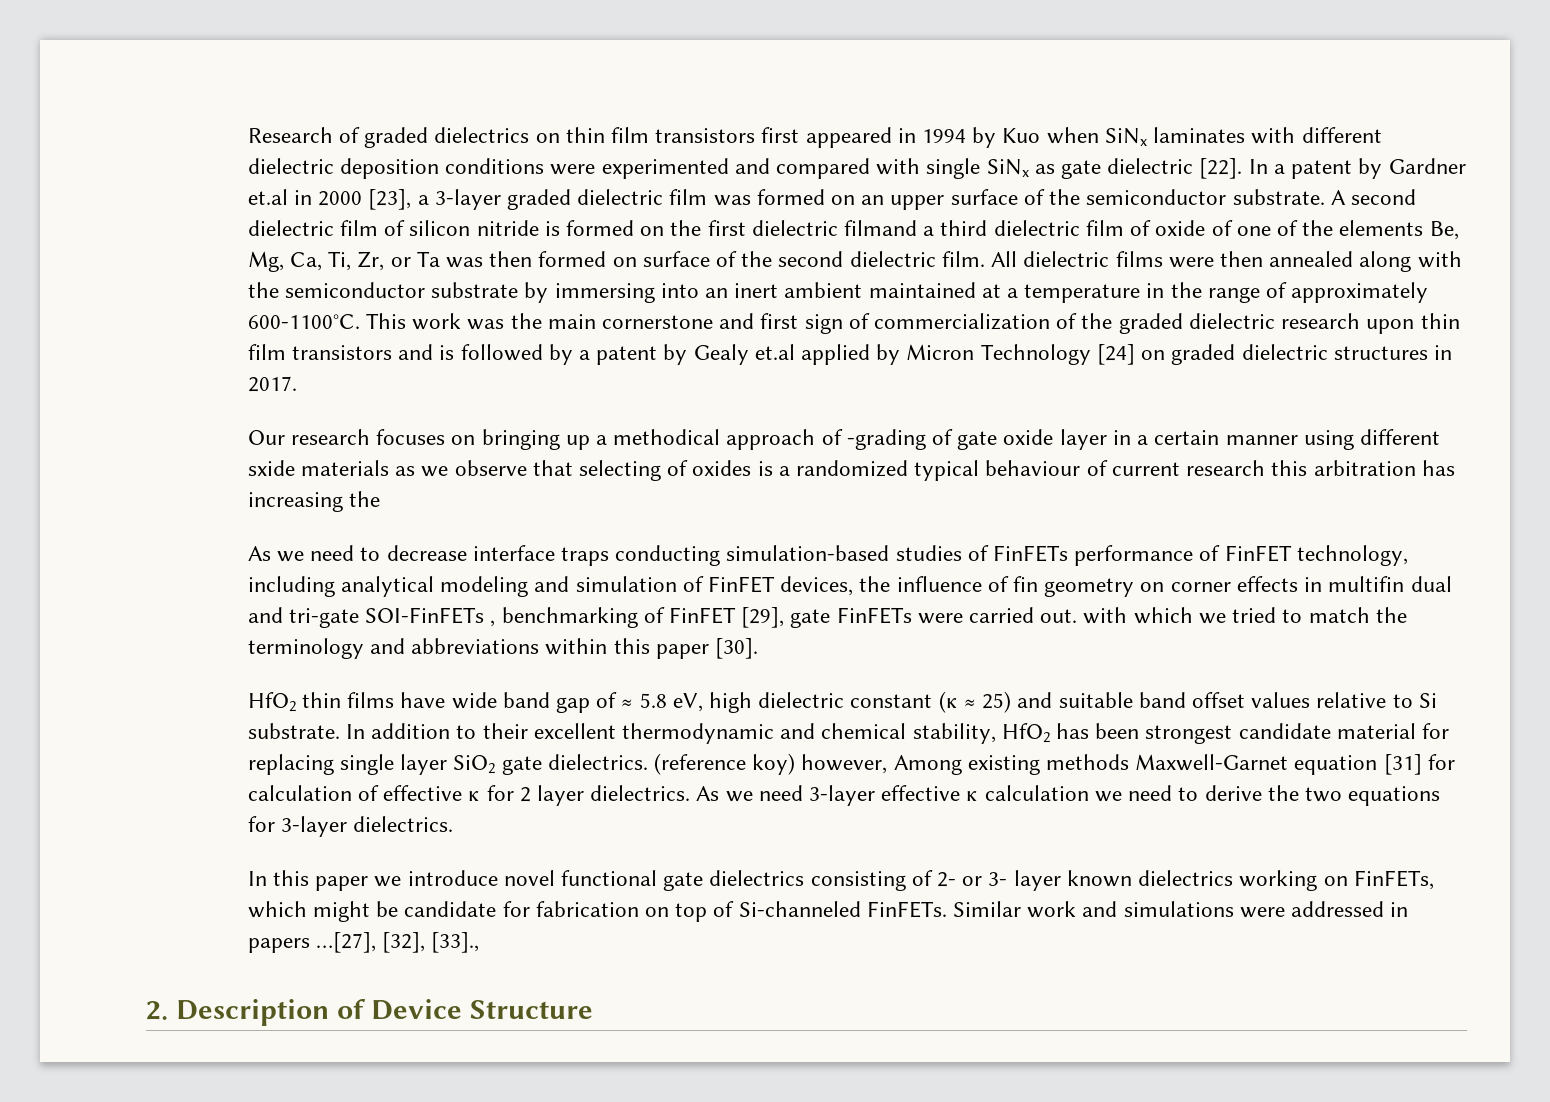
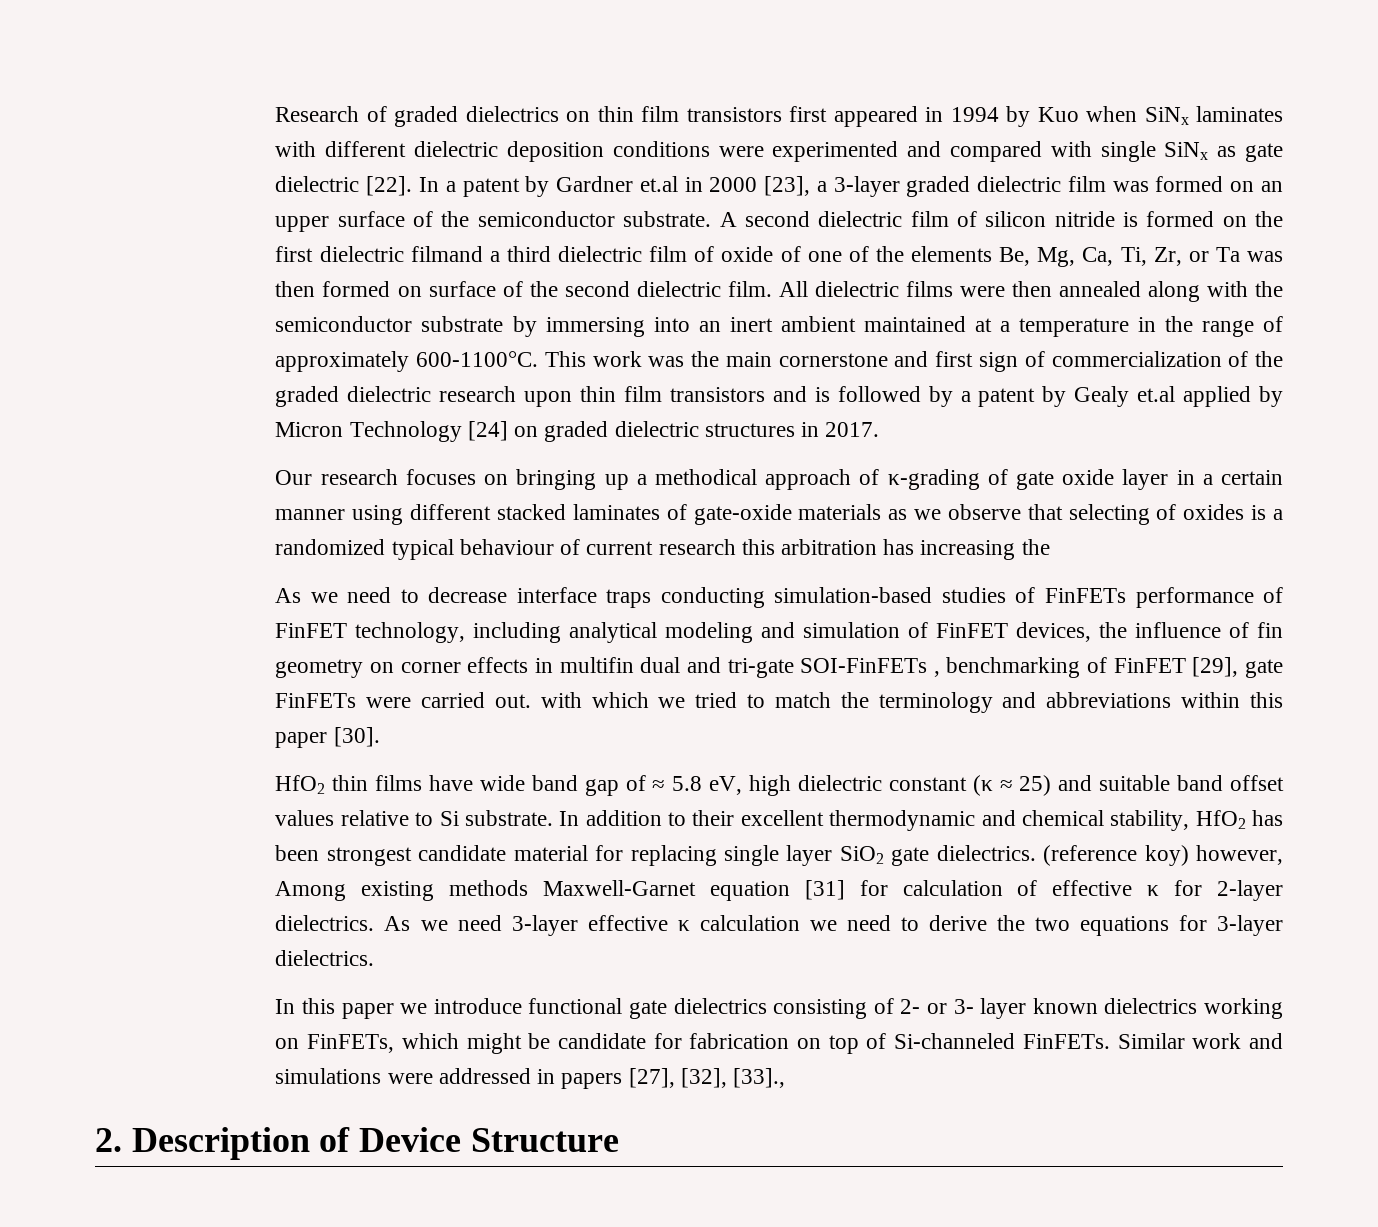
[846,429,926,450] -grading -> [887,469,980,490] κ-grading
[247,460,295,476] sxide -> [496,504,792,525] stacked laminates of gate-oxide
[519,785,584,806] 2 layer -> [1217,880,1283,901] 2-layer
[503,870,555,886] novel -> (522, 1006) none
[315,932,376,953] …[27], -> [628,1068,675,1088] [27],

